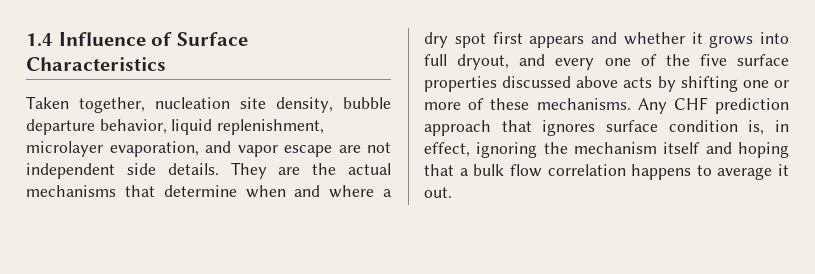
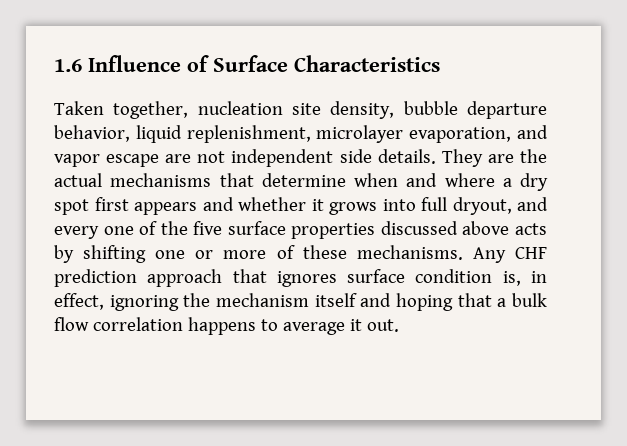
[26,33,53,46] 1.4 -> [54,59,82,72] 1.6

